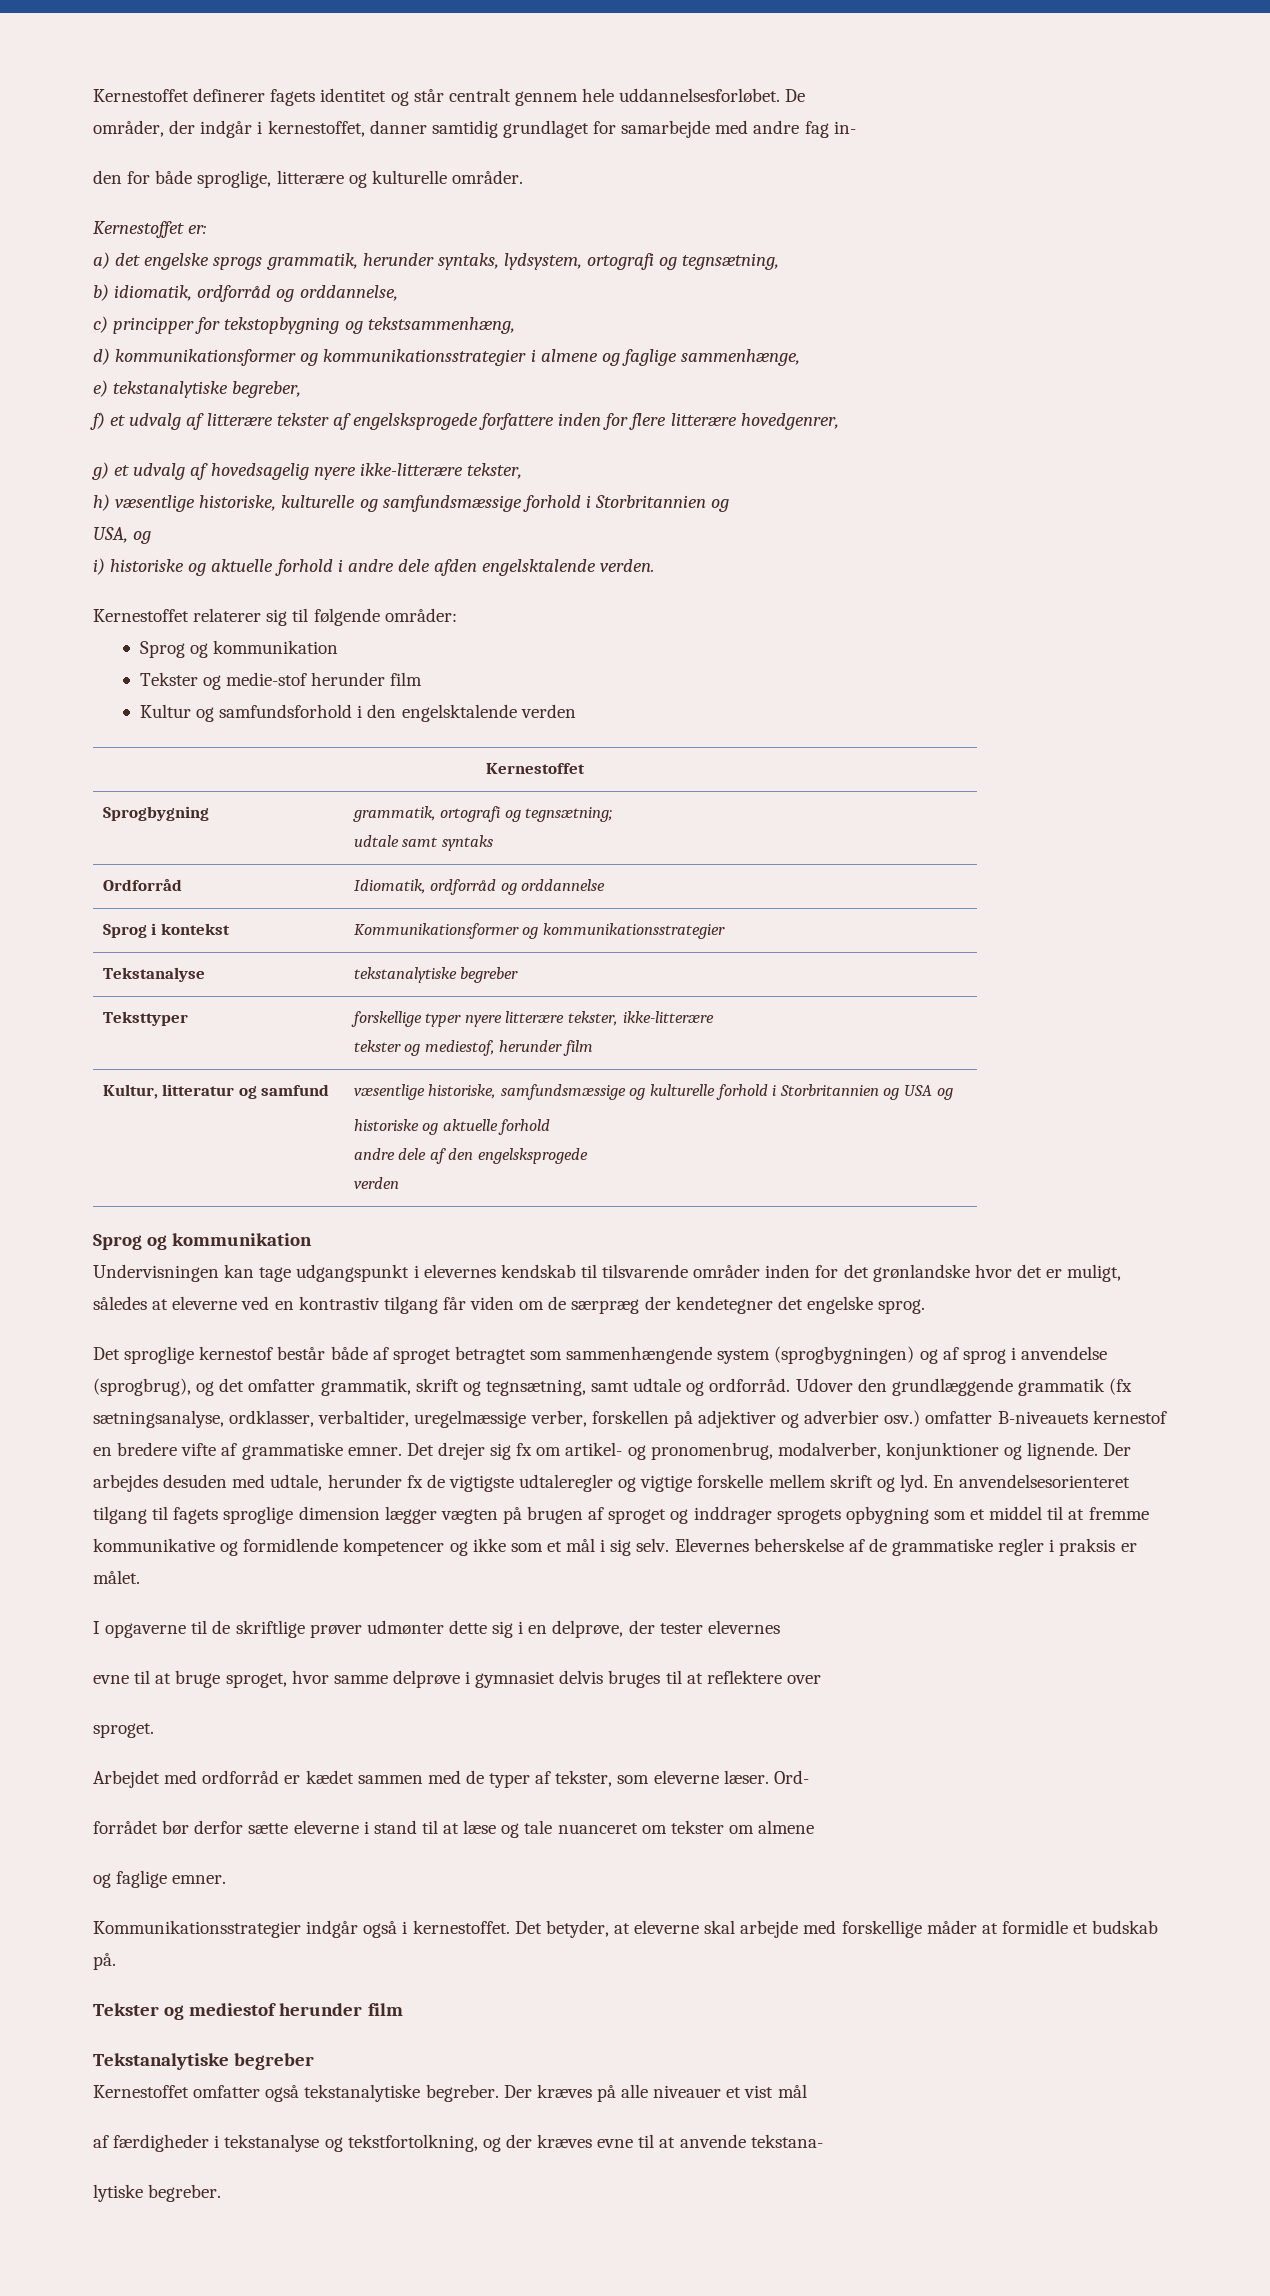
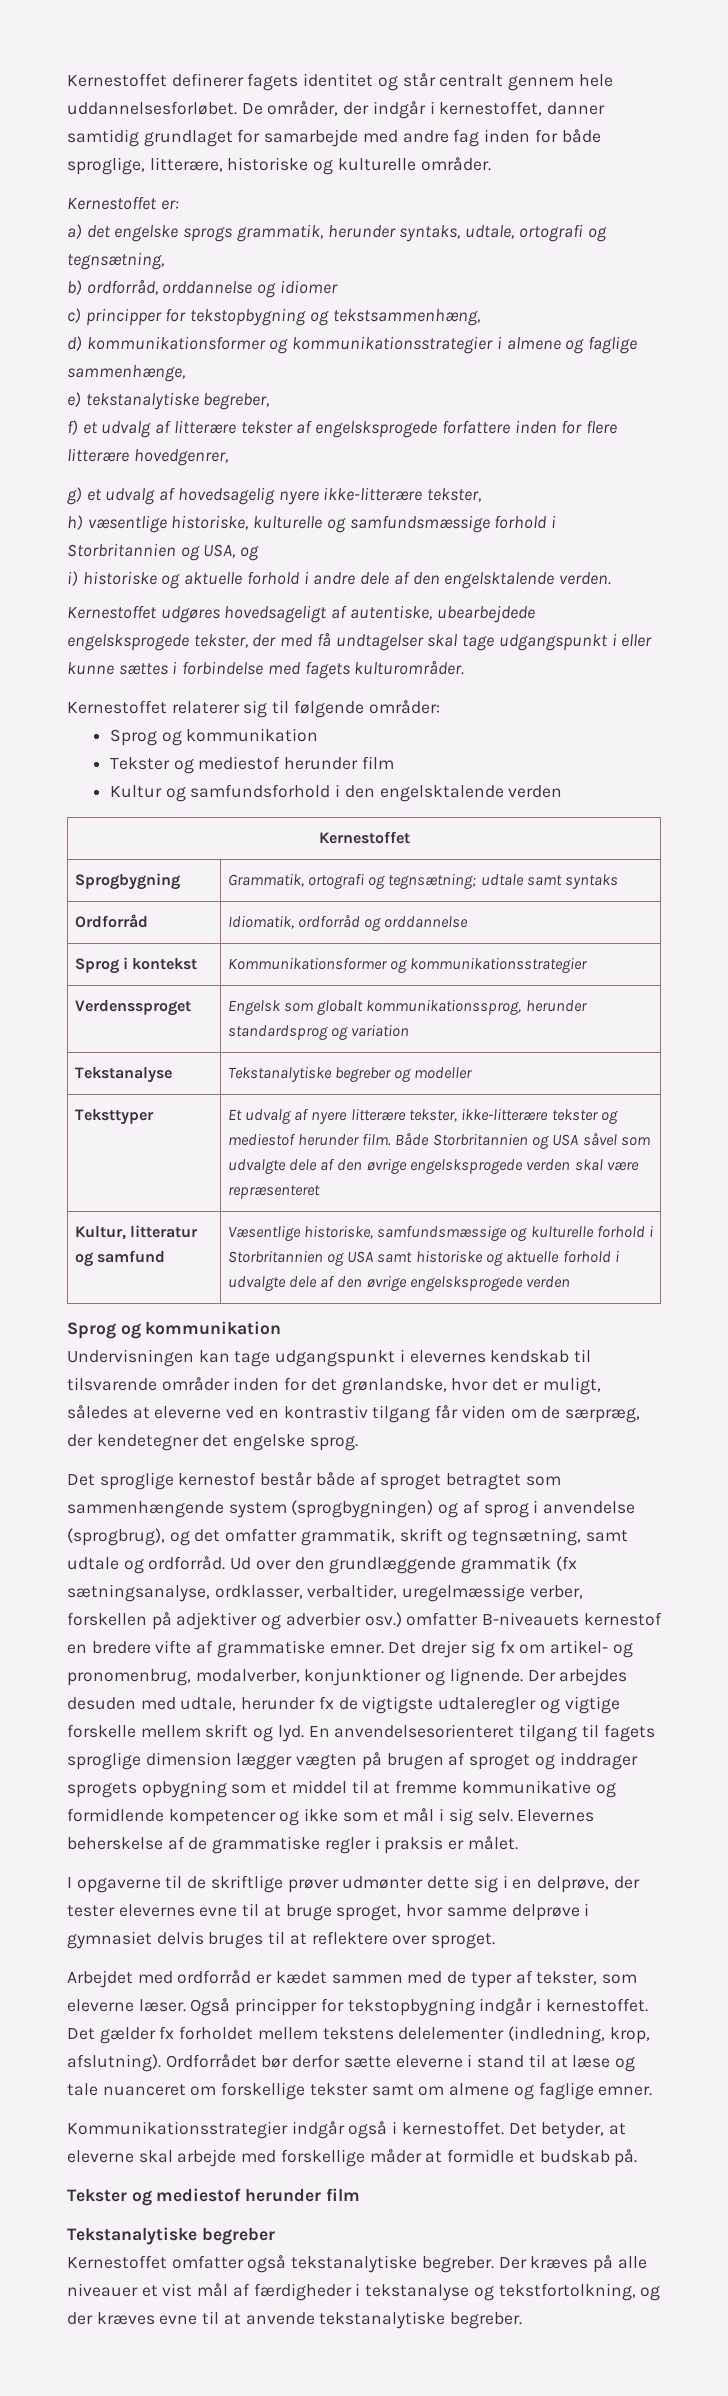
(806, 95) // -> (263, 109) none
[833,121,856,134] [93,170,122,184] in- // den -> [484,129,531,143] inden
[276,170,344,184] litterære -> [149,157,309,172] litterære, historiske
[503,253,582,270] lydsystem, -> [465,225,515,239] udtale,
[114,285,398,302] idiomatik, ordforråd og orddannelse, -> [86,279,338,298] ordforråd, orddannelse og idiomer
(730, 505) // -> (200, 553) none
[434,559,478,576] afden -> [393,571,440,585] af den
(655, 565) none -> [67,605,535,623] [67,632,653,651] [67,660,465,679] // Kernestoffet udgøres hovedsageligt af autentiske, ubearbejdede engelsksprogede tekster, der med få undtagelser skal tage udgangspunkt i eller kunne sættes i forbindelse med fagets kulturområder.
[226,672,308,686] medie-stof -> [198,756,281,770] mediestof
[352,806,436,822] grammatik, -> [227,873,304,887] Grammatik,
(614, 814) // -> (477, 881) none
(725, 931) none -> [74,1000,191,1016] [227,999,587,1015] [227,1024,410,1040] // Verdenssproget | Engelsk som globalt kommunikationssprog, herunder standardsprog og variation
[353,967,519,983] tekstanalytiske begreber -> [227,1066,473,1082] Tekstanalytiske begreber og modeller
[350,1011,462,1027] forskellige typer -> [227,1108,309,1124] Et udvalg af
(714, 1017) // -> (549, 1114) none
[424,1040,594,1056] mediestof, herunder film -> [227,1133,651,1149] [227,1158,640,1174] [227,1185,320,1199] mediestof herunder film. Både Storbritannien og USA såvel som udvalgte dele af den øvrige engelsksprogede verden skal være repræsenteret
[353,1084,425,1100] væsentlige -> [227,1225,301,1241] Væsentlige
[936,1088,953,1100] [353,1119,551,1135] [353,1148,589,1164] og // historiske og aktuelle forhold // andre dele af den engelsksprogede // -> [377,1250,620,1266] [227,1275,524,1291] samt historiske og aktuelle forhold i udvalgte dele af den øvrige engelsksprogede
[872,1264,970,1282] grønlandske -> [341,1378,447,1395] grønlandske,
[571,1299,640,1314] særpræg -> [564,1408,640,1423] særpræg,
[795,1378,853,1392] Udover -> [230,1557,291,1570] Ud over
(780, 1627) // -> (195, 1910) none
(821, 1679) // -> (428, 1940) none
[773,1770,809,1784] [93,1820,158,1834] Ord- // forrådet -> [190,1998,648,2016] [67,2026,650,2044] [67,2054,257,2072] Også principper for tekstopbygning indgår i kernestoffet. Det gælder fx forholdet mellem tekstens delelementer (indledning, krop, afslutning). Ordforrådet
[670,1820,724,1834] tekster -> [221,2082,414,2100] forskellige tekster samt
(815, 1827) // -> (510, 2089) none
(807, 2091) // -> (229, 2290) none
[750,2134,823,2148] [93,2184,143,2202] tekstana- // lytiske -> [319,2311,446,2329] tekstanalytiske

